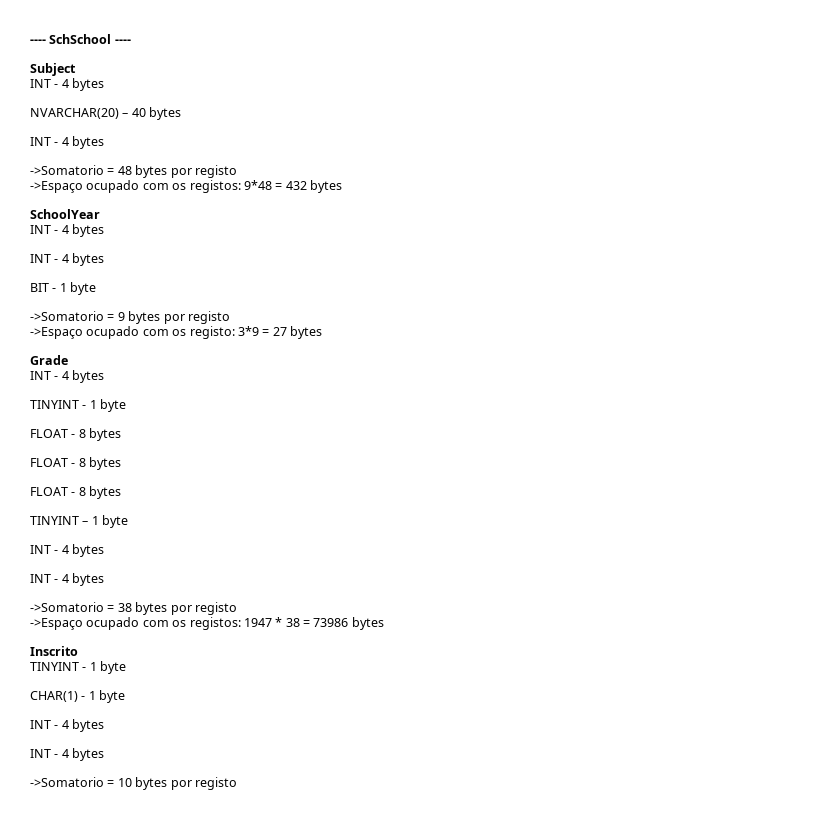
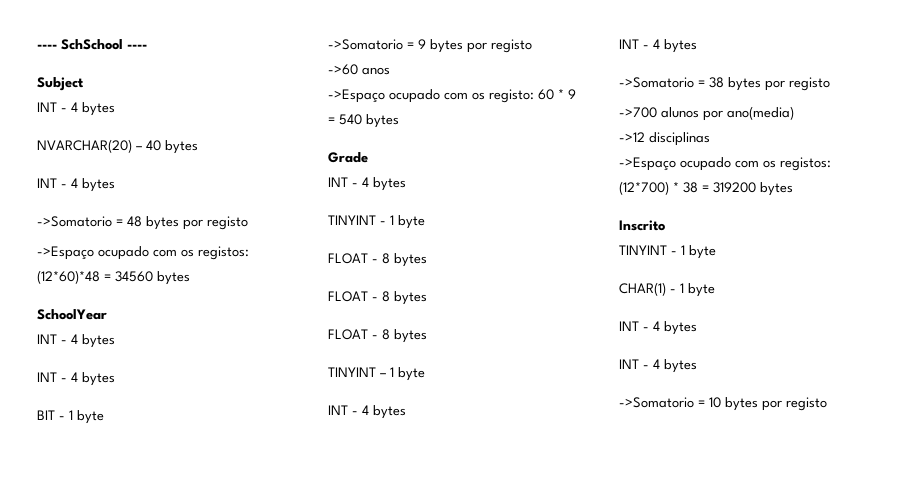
[243,180,307,190] 9*48 = 432 -> [37,270,153,284] (12*60)*48 = 34560
(230, 317) none -> [328,64,390,75] // ->60 anos
[237,326,287,336] 3*9 = 27 -> [538,89,576,100] [328,114,362,125] 60 * 9 = 540
[30,617,272,630] // ->Espaço ocupado com os registos: 1947 -> [619,106,794,121] [619,132,710,146] [619,157,831,171] [619,181,669,195] // ->700 alunos por ano(media) // ->12 disciplinas // ->Espaço ocupado com os registos: (12*700)
[313,618,349,627] 73986 -> [713,182,756,193] 319200

